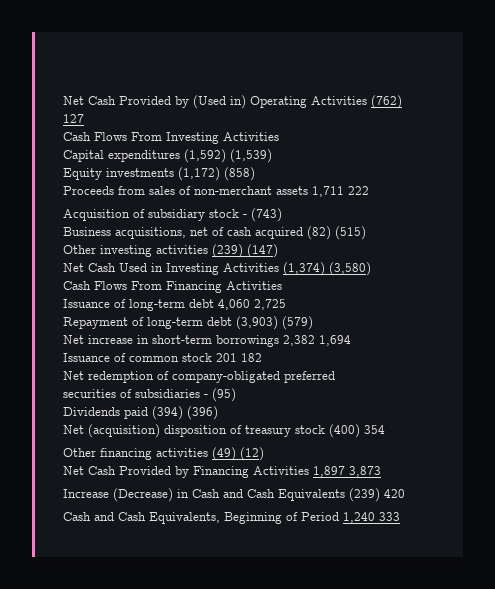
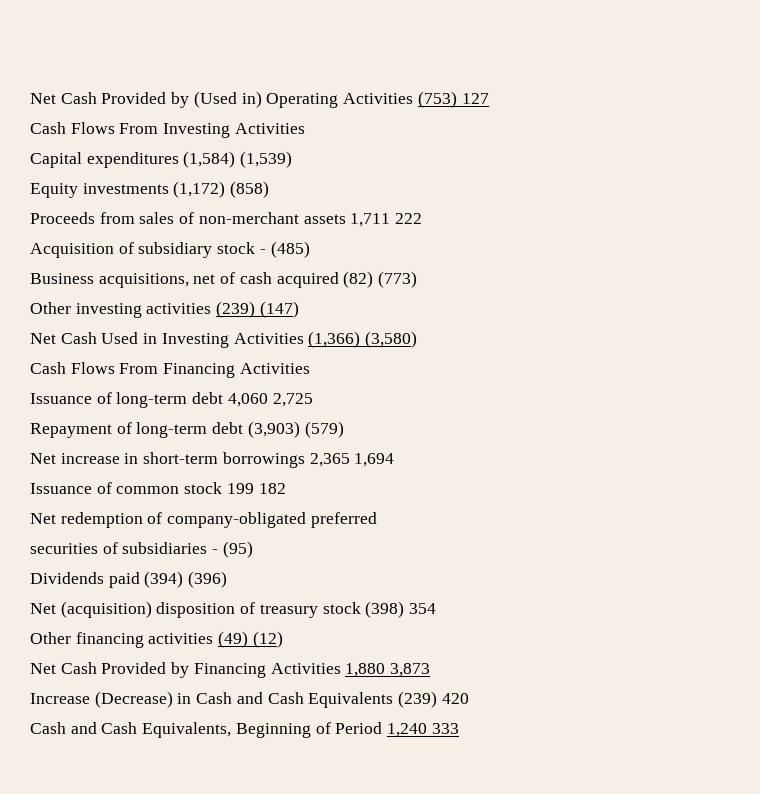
[371,95,402,109] (762) -> [417,91,457,108] (753)
[184,149,226,163] (1,592) -> [183,151,236,168] (1,584)
[251,208,282,222] (743) -> [270,241,310,258] (485)
[335,226,366,240] (515) -> [378,271,418,288] (773)
[283,262,325,276] (1,374) -> [308,331,361,348] (1,366)
[283,335,315,346] 2,382 -> [309,453,350,467] 2,365
[216,353,237,362] 201 -> [226,483,254,494] 199
[329,424,360,438] (400) -> [365,601,405,618] (398)
[313,466,345,477] 1,897 -> [345,663,386,677] 1,880

